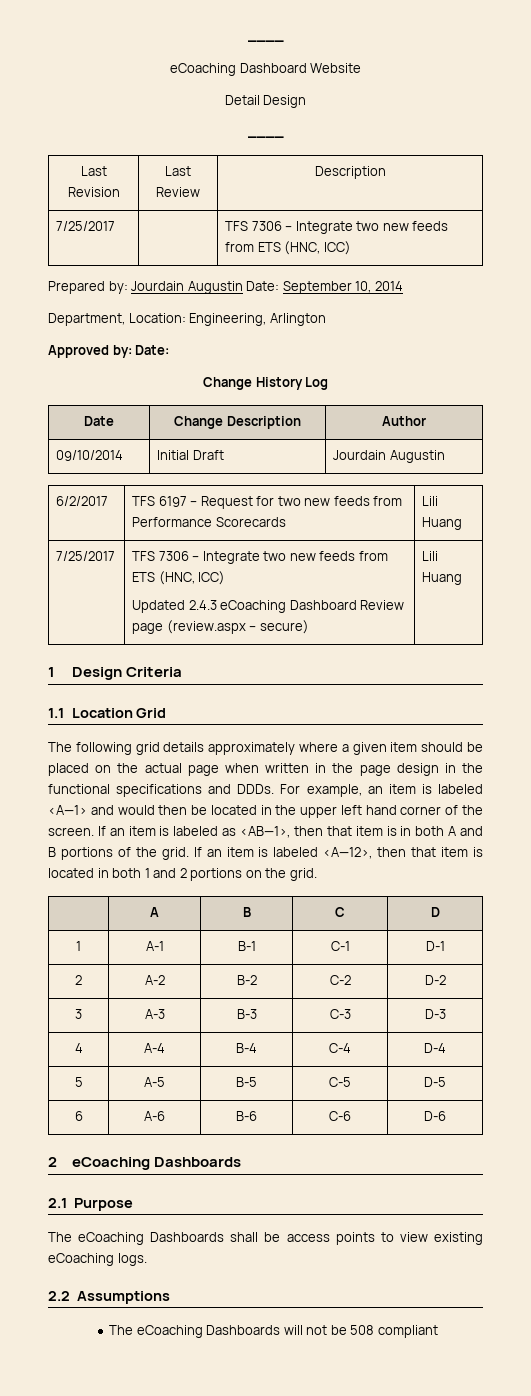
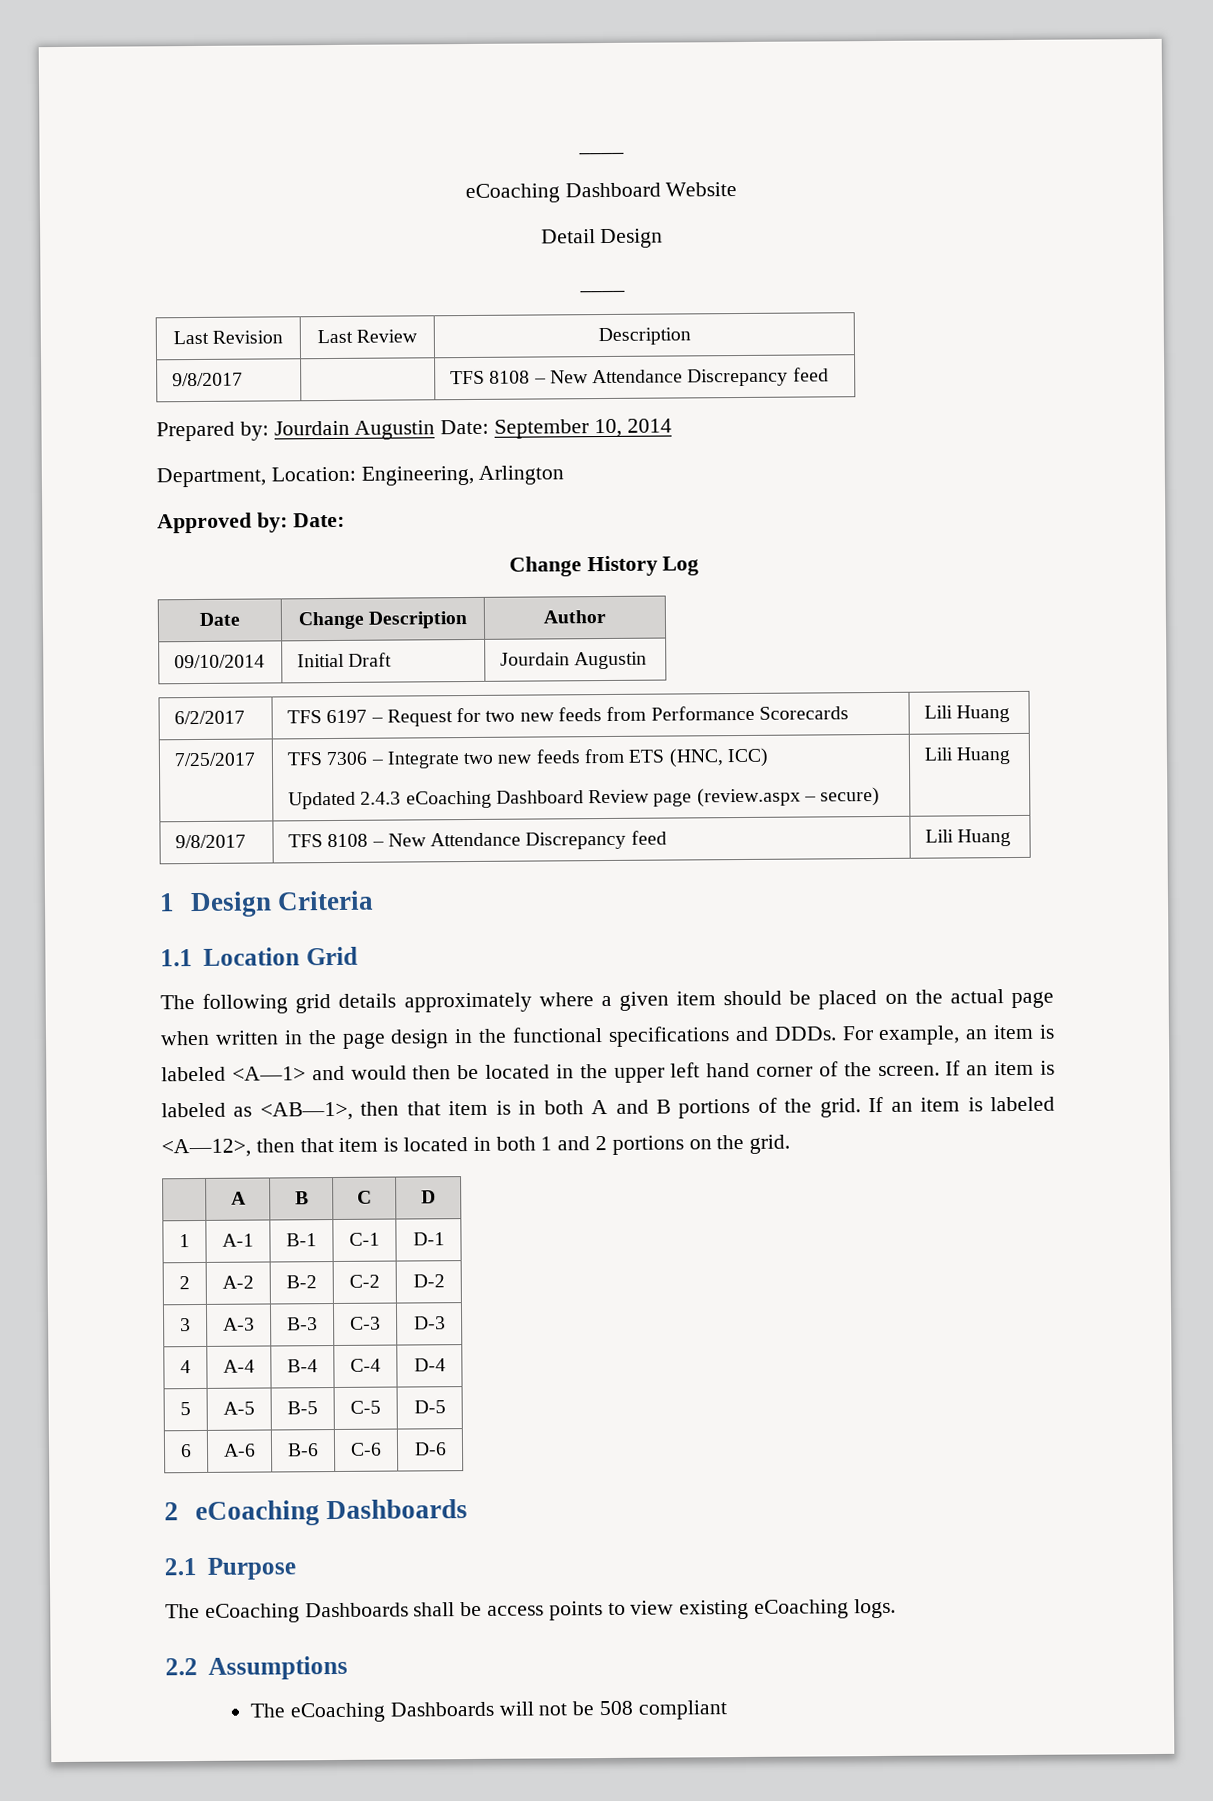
[56,221,116,231] [225,221,449,234] [225,241,351,255] 7/25/2017 | | TFS 7306 – Integrate two new feeds from ETS (HNC, ICC) -> [172,372,244,387] [450,367,829,387] 9/8/2017 | | TFS 8108 – New Attendance Discrepancy feed
(463, 578) none -> [175,834,247,849] [288,830,667,850] [925,829,1012,847] // 9/8/2017 | TFS 8108 – New Attendance Discrepancy feed | Lili Huang

